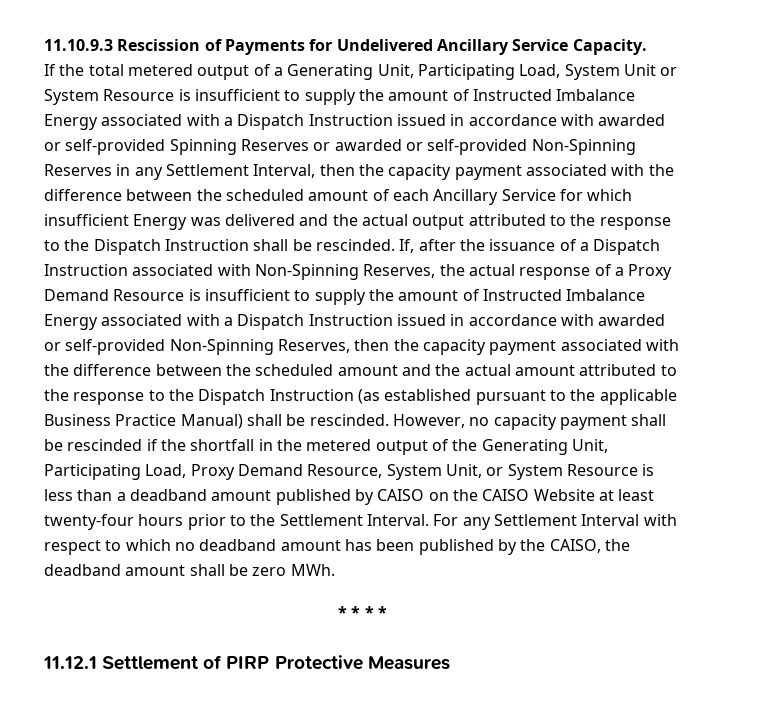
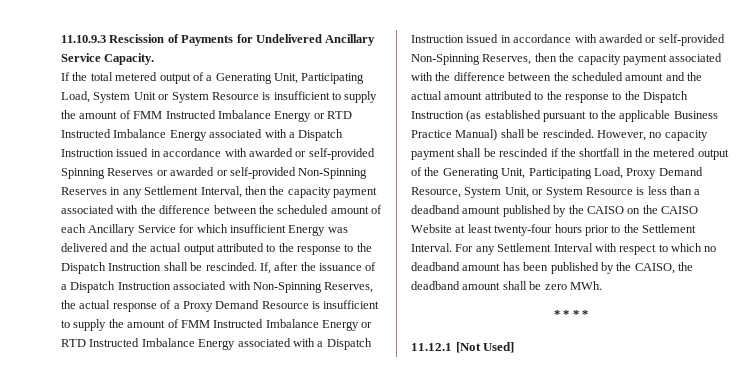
(470, 95) none -> [133,110,352,122] FMM Instructed Imbalance Energy or RTD
(480, 295) none -> [180,319,373,331] [61,339,86,347] FMM Instructed Imbalance Energy or RTD
(374, 497) none -> [568,205,584,214] the
[102,655,450,670] Settlement of PIRP Protective Measures -> [455,342,515,353] [Not Used]

